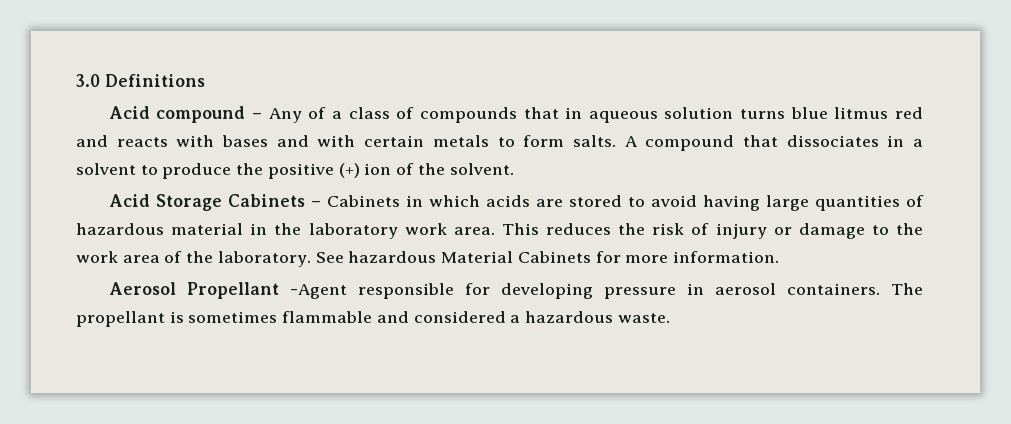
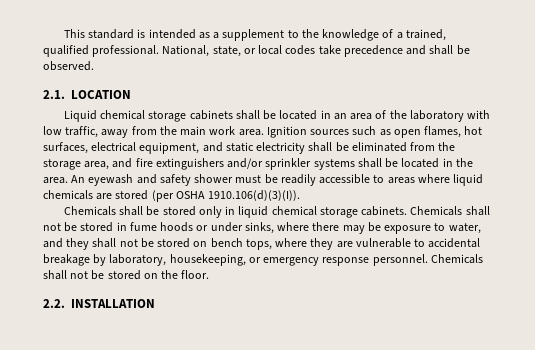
[76,74,205,87] [108,106,923,123] [76,135,923,151] [76,163,514,179] [108,194,924,211] [76,223,923,239] [76,251,779,267] [108,282,923,299] [76,311,670,327] 3.0 Definitions // Acid compound – Any of a class of compounds that in aqueous solution turns blue litmus red and reacts with bases and with certain metals to form salts. A compound that dissociates in a solvent to produce the positive (+) ion of the solvent. // Acid Storage Cabinets – Cabinets in which acids are stored to avoid having large quantities of hazardous material in the laboratory work area. This reduces the risk of injury or damage to the work area of the laboratory. See hazardous Material Cabinets for more information. // Aerosol Propellant -Agent responsible for developing pressure in aerosol containers. The propellant is sometimes flammable and considered a hazardous waste. -> [63,29,446,41] [43,45,470,57] [43,61,94,71] [43,90,131,99] [63,110,490,122] [43,126,483,138] [43,142,456,154] [43,158,473,170] [43,174,484,186] [43,190,301,202] [63,206,490,218] [43,222,481,234] [43,238,481,250] [43,254,483,266] [43,270,210,280] [43,299,155,308] This standard is intended as a supplement to the knowledge of a trained, qualified professional. National, state, or local codes take precedence and shall be observed. // 2.1. LOCATION // Liquid chemical storage cabinets shall be located in an area of the laboratory with low traffic, away from the main work area. Ignition sources such as open flames, hot surfaces, electrical equipment, and static electricity shall be eliminated from the storage area, and fire extinguishers and/or sprinkler systems shall be located in the area. An eyewash and safety shower must be readily accessible to areas where liquid chemicals are stored (per OSHA 1910.106(d)(3)(I)). // Chemicals shall be stored only in liquid chemical storage cabinets. Chemicals shall not be stored in fume hoods or under sinks, where there may be exposure to water, and they shall not be stored on bench tops, where they are vulnerable to accidental breakage by laboratory, housekeeping, or emergency response personnel. Chemicals shall not be stored on the floor. // 2.2. INSTALLATION

